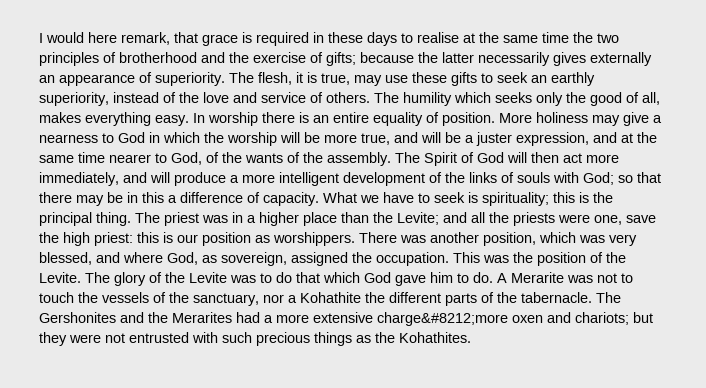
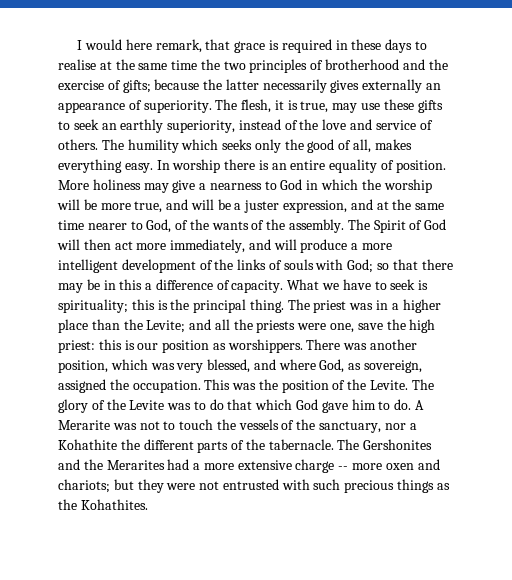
[377,312,508,326] charge&#8212;more -> [295,459,383,473] charge -- more

